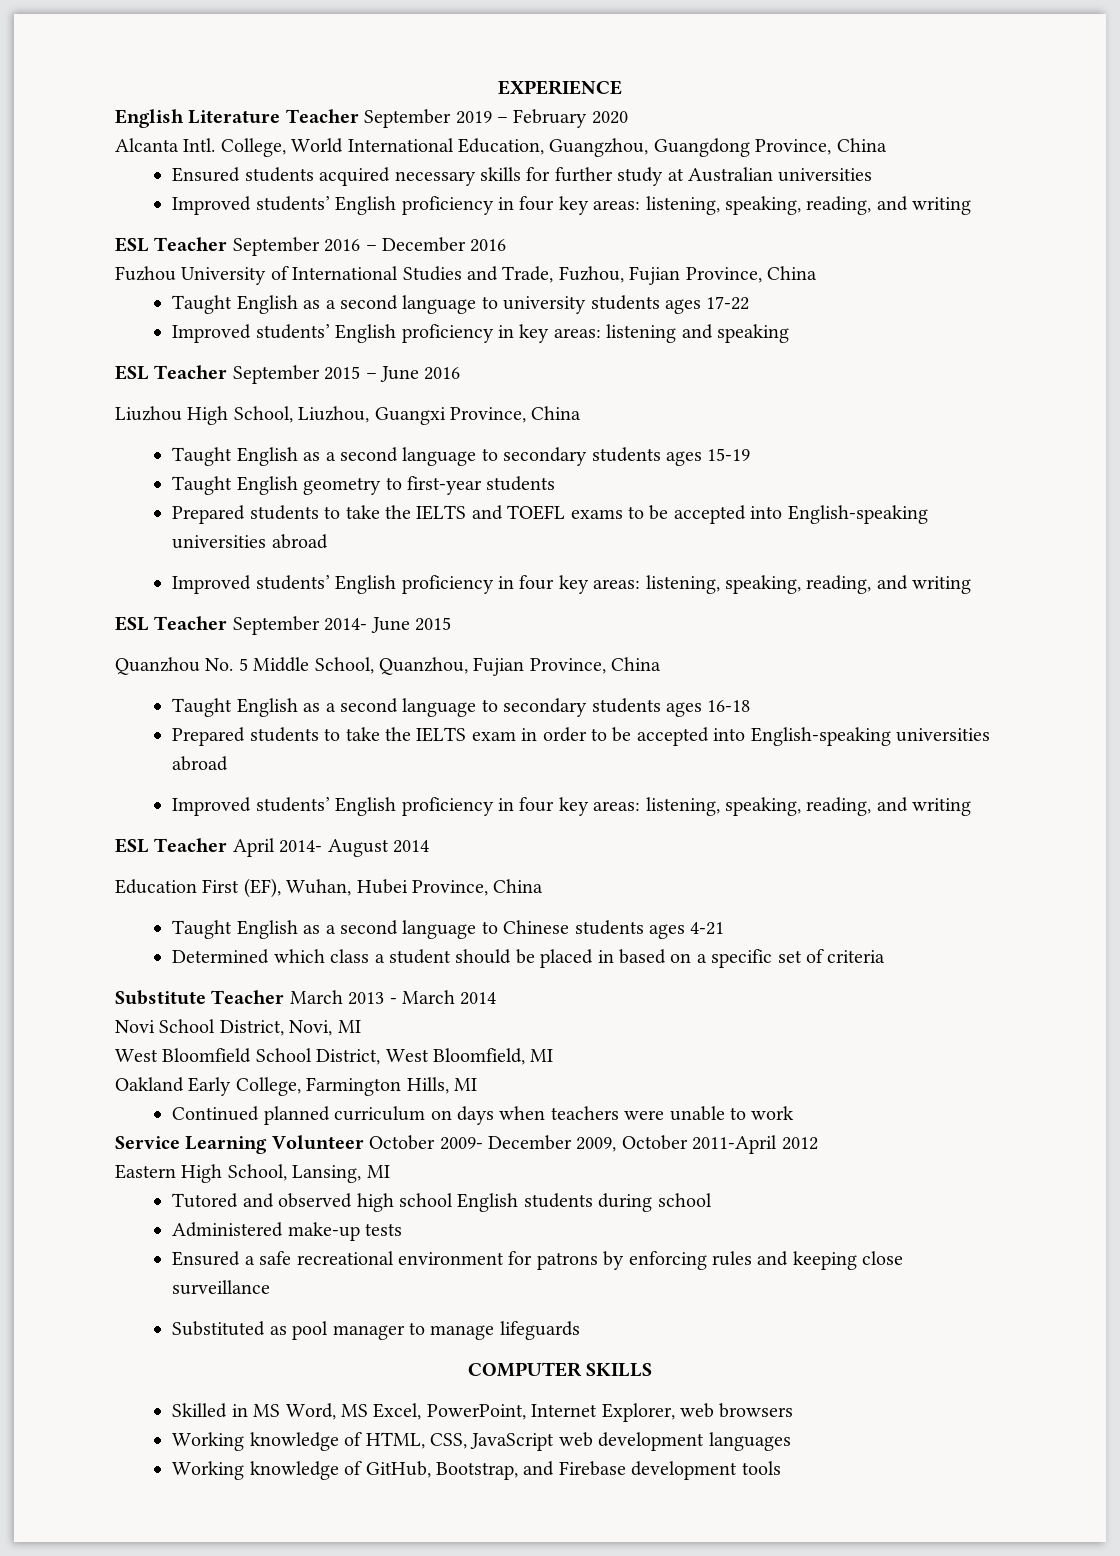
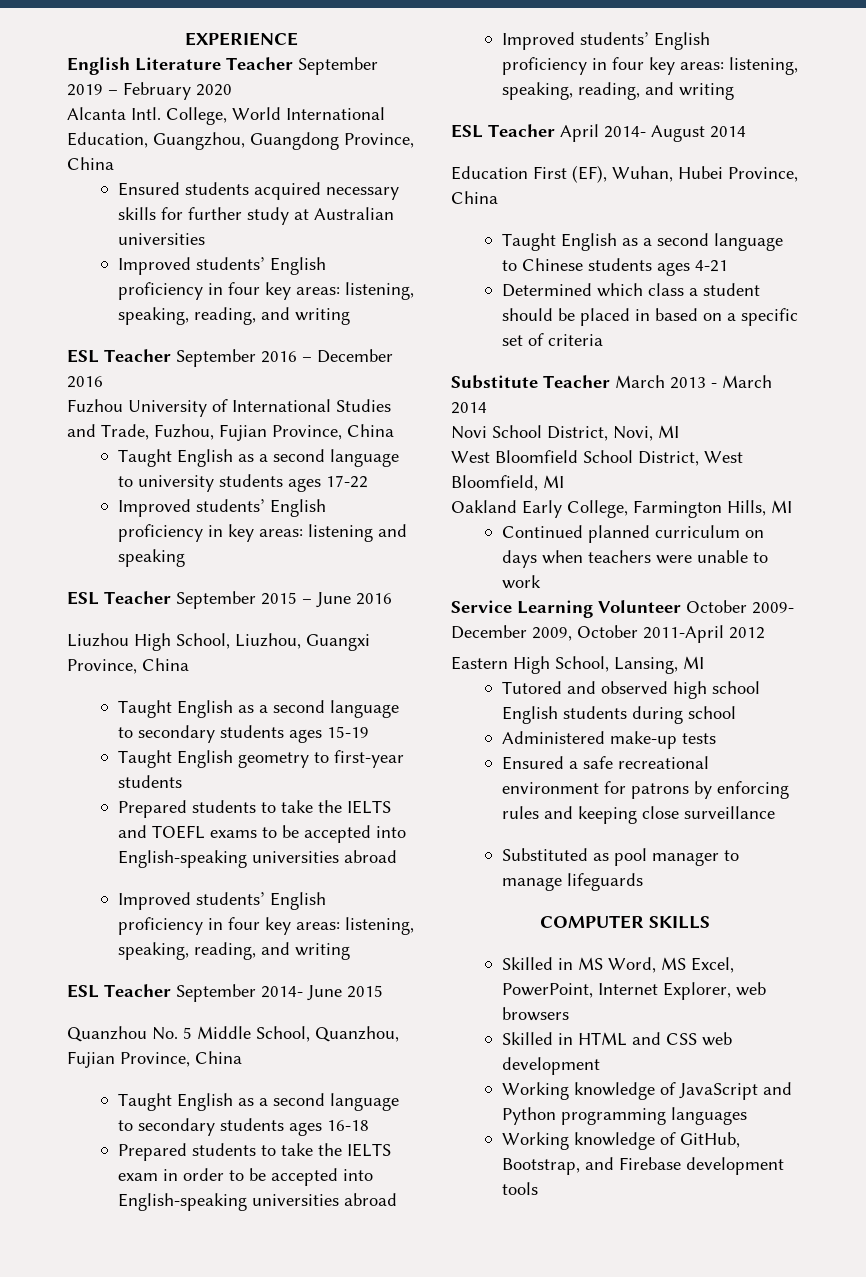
[172,1432,705,1451] Working knowledge of HTML, CSS, JavaScript web development -> [501,1032,732,1046] [501,1057,600,1075] [501,1082,792,1100] [501,1107,666,1125] Skilled in HTML and CSS web development // Working knowledge of JavaScript and Python programming

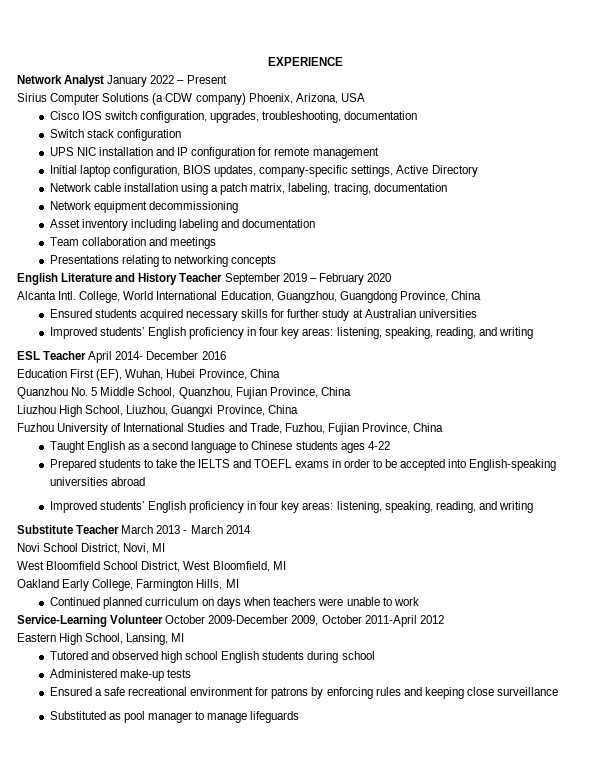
(298, 39) none -> [17,75,227,87] [17,93,365,105] [49,111,418,123] [49,129,181,141] [49,147,379,159] [49,165,478,177] [49,183,447,195] [49,201,238,213] [49,219,316,231] [49,237,216,249] [49,255,277,267] // Network Analyst January 2022 – Present // Sirius Computer Solutions (a CDW company) Phoenix, Arizona, USA // Cisco IOS switch configuration, upgrades, troubleshooting, documentation // Switch stack configuration // UPS NIC installation and IP configuration for remote management // Initial laptop configuration, BIOS updates, company-specific settings, Active Directory // Network cable installation using a patch matrix, labeling, tracing, documentation // Network equipment decommissioning // Asset inventory including labeling and documentation // Team collaboration and meetings // Presentations relating to networking concepts
(221, 64) none -> [115,273,178,285] and History
[176,349,312,367] September 2016 – -> [88,351,144,363] April 2014-
(103, 382) none -> [17,369,280,381] [17,387,351,399] [17,405,298,417] // Education First (EF), Wuhan, Hubei Province, China // Quanzhou No. 5 Middle School, Quanzhou, Fujian Province, China // Liuzhou High School, Liuzhou, Guangxi Province, China
[137,474,368,492] [117,499,326,517] [117,524,407,542] [117,549,185,567] [67,591,392,609] [67,633,370,651] [67,658,189,674] [117,700,399,718] [117,725,369,743] [117,750,404,768] [117,775,182,788] university students ages 17-22 // Improved students’ English proficiency in key areas: listening and speaking // ESL Teacher September 2015 – June 2016 // Liuzhou High School, Liuzhou, Guangxi Province, China // Taught English as a second language to secondary students ages 15-19 // Taught English geometry to first-year students -> [251,441,390,453] Chinese students ages 4-22
[261,825,406,843] [117,850,397,868] [117,892,326,910] [117,917,414,935] [117,942,350,960] [67,984,383,1002] [67,1026,399,1042] [67,1051,242,1068] [117,1093,399,1111] [117,1118,369,1136] [117,1143,391,1161] [117,1173,158,1181] to be accepted into English-speaking universities abroad // Improved students’ English proficiency in four key areas: listening, speaking, reading, and writing // ESL Teacher September 2014- June 2015 // Quanzhou No. 5 Middle School, Quanzhou, Fujian Province, China // Taught English as a second language to secondary students ages 16-18 // Prepared students to take the IELTS exam -> (329, 464) none
[451,124,746,142] [451,165,798,183] [451,191,498,204] [501,233,783,251] [501,258,728,276] [501,283,760,297] [501,308,798,326] [501,333,603,346] // ESL Teacher April 2014- August 2014 // Education First (EF), Wuhan, Hubei Province, China // Taught English as a second language to Chinese students ages 4-21 // Determined which class a student should be placed in based on a specific set of criteria -> (533, 507) none
[451,600,794,618] [451,625,527,639] Service Learning Volunteer October 2009- December -> [17,615,289,627] Service-Learning Volunteer October 2009-December
[540,915,710,929] [501,957,734,973] [501,982,766,1000] [501,1007,569,1021] [501,1032,732,1046] [501,1057,600,1075] [501,1082,792,1100] [501,1107,747,1125] [501,1132,740,1150] [501,1157,784,1175] [501,1182,538,1195] // COMPUTER SKILLS // Skilled in MS Word, MS Excel, PowerPoint, Internet Explorer, web browsers // Skilled in HTML and CSS web development // Working knowledge of JavaScript and Python programming languages // Working knowledge of GitHub, Bootstrap, and Firebase development tools -> (300, 717) none

